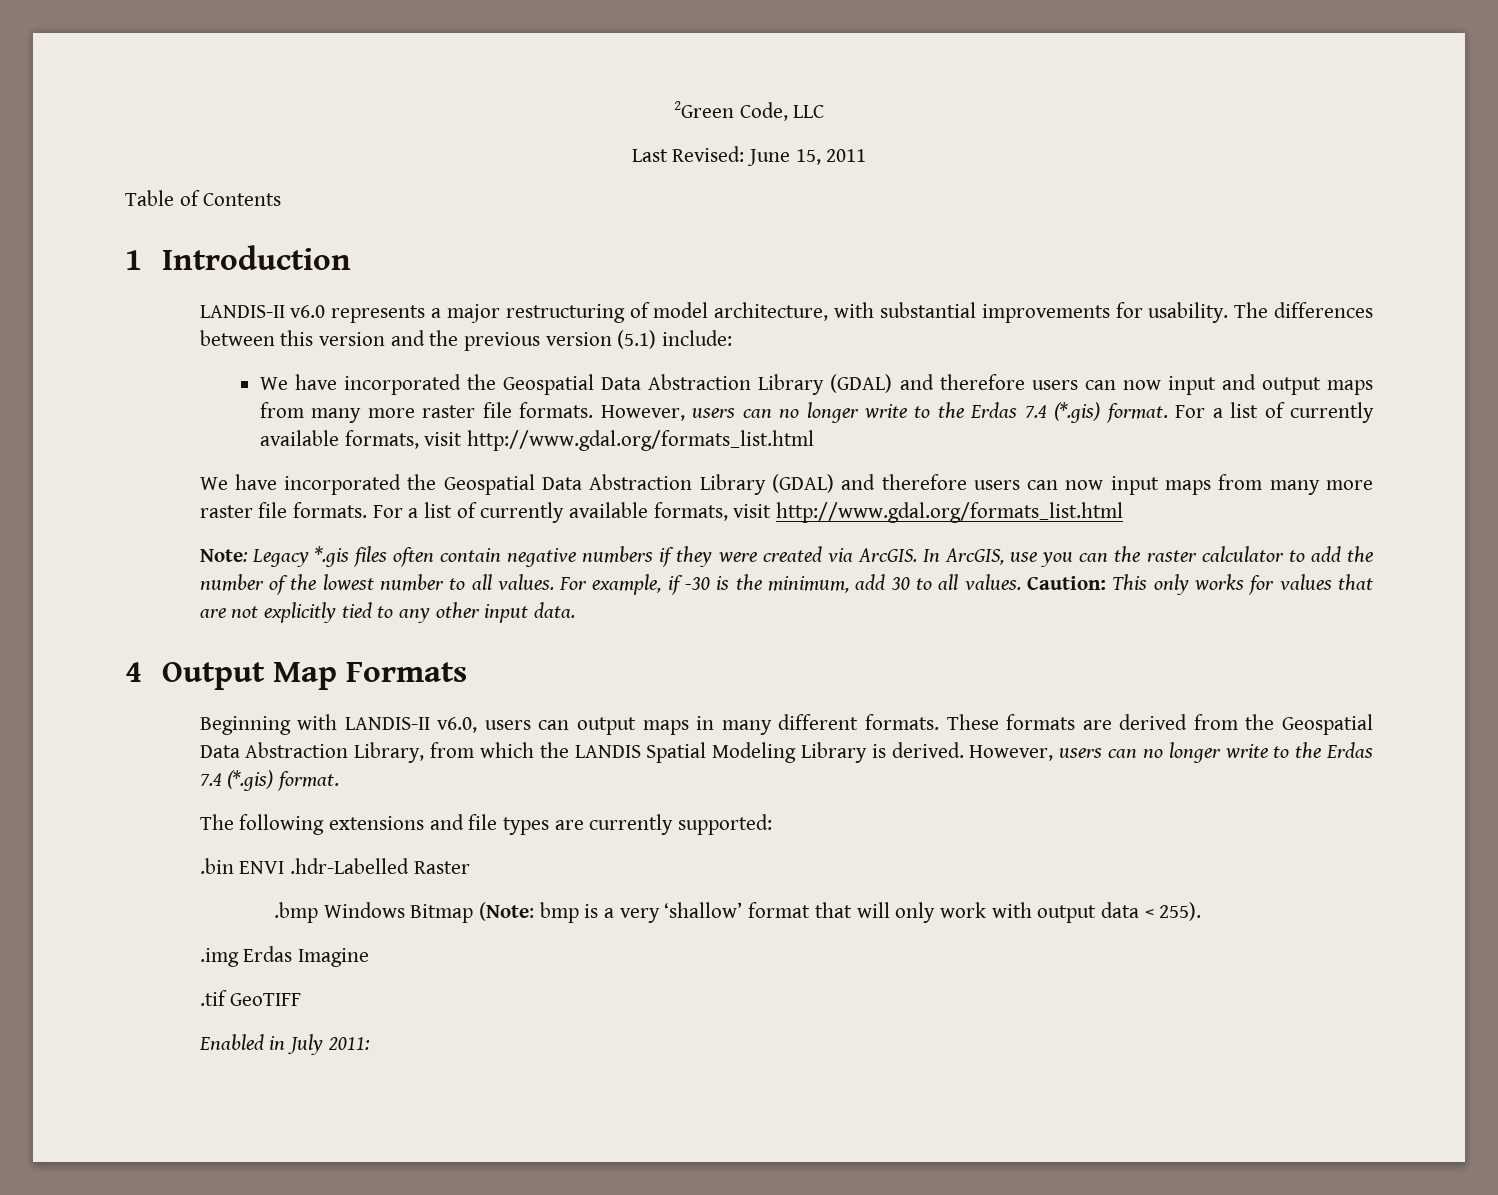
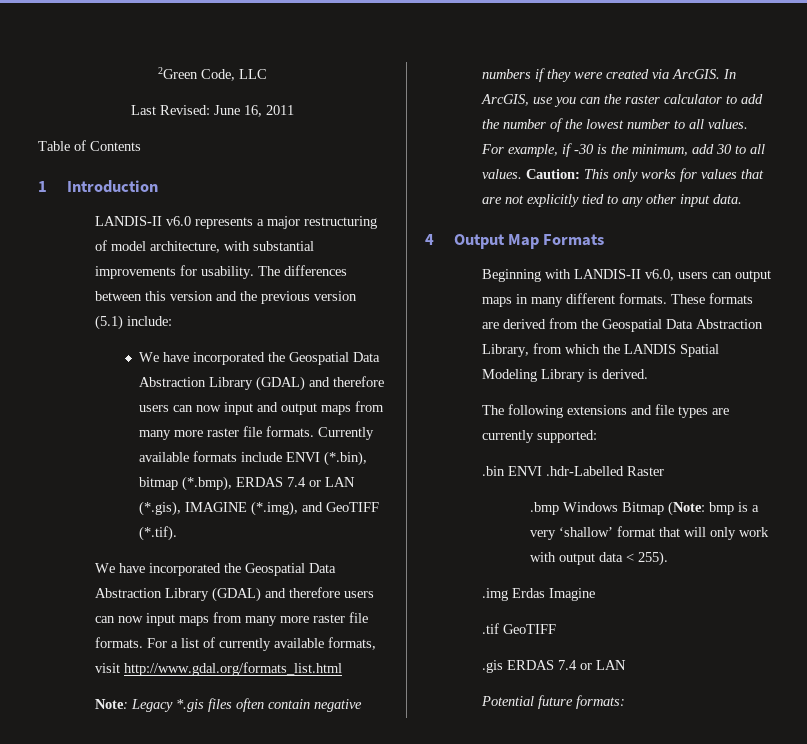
[795,149,821,165] 15, -> [244,105,262,117] 16,
[600,402,1374,423] [259,430,814,451] However, users can no longer write to the Erdas 7.4 (*.gis) format. For a list of currently available formats, visit http://www.gdal.org/formats_list.html -> [318,427,375,440] [139,451,368,466] [139,476,356,491] [139,501,380,516] [139,526,178,541] Currently available formats include ENVI (*.bin), bitmap (*.bmp), ERDAS 7.4 or LAN (*.gis), IMAGINE (*.img), and GeoTIFF (*.tif).
[969,742,1374,763] [199,770,339,791] However, users can no longer write to the Erdas 7.4 (*.gis) format. -> (649, 374) none
[198,1034,370,1055] Enabled in July 2011: -> [482,660,627,673] [481,695,626,709] .gis ERDAS 7.4 or LAN // Potential future formats:

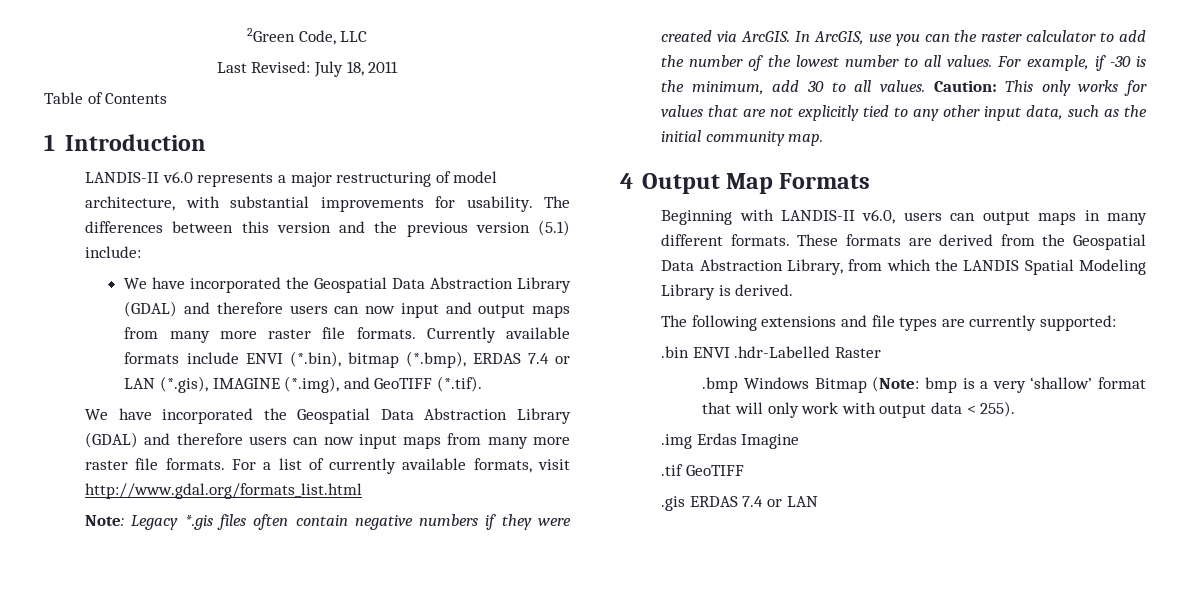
[214,105,262,117] June 16, -> [313,61,364,77] July 18,
[713,194,743,204] data. -> [1026,105,1147,120] [661,130,824,146] data, such as the initial community map.
[481,695,626,709] // Potential future formats: -> (818, 501) none

